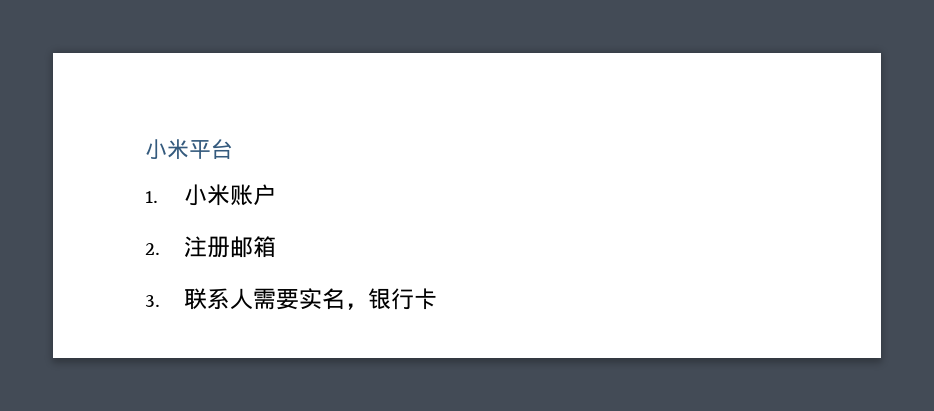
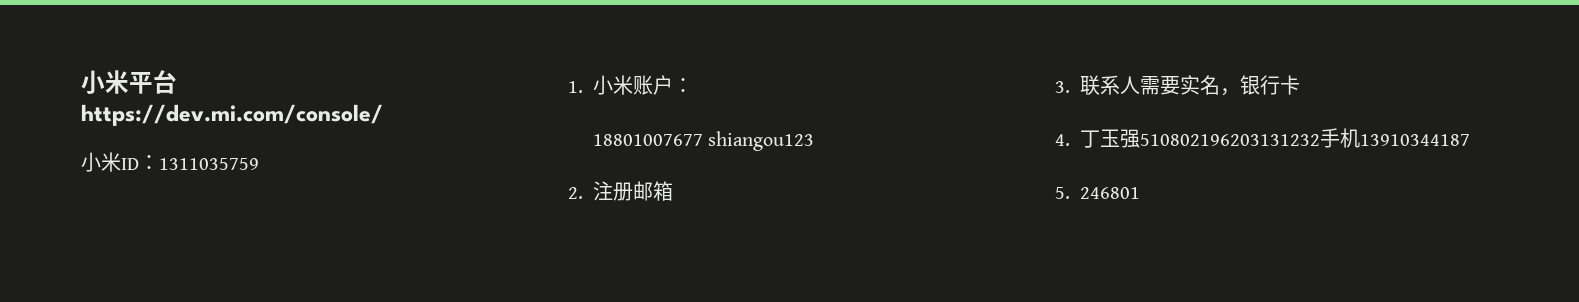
(233, 149) none -> [81,104,383,126] [81,152,259,172] // https://dev.mi.com/console/ // 小米ID：1311035759
(277, 195) none -> [673,78,694,93] [593,131,815,151] ： // 18801007677 shiangou123
(438, 299) none -> [1055,128,1471,148] [1055,187,1141,199] // 4.丁玉强510802196203131232手机13910344187 // 5. 246801

